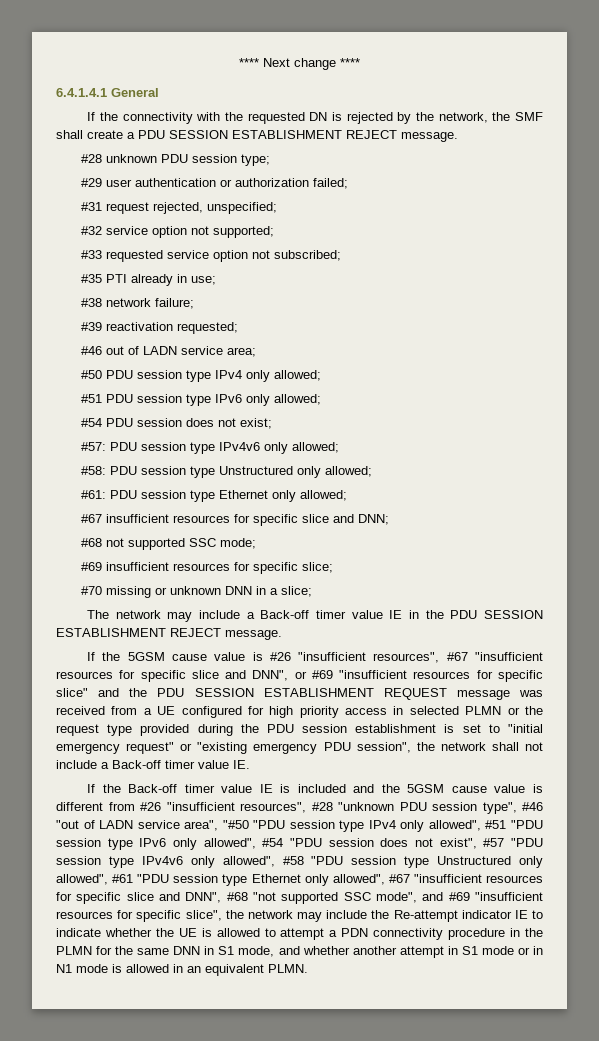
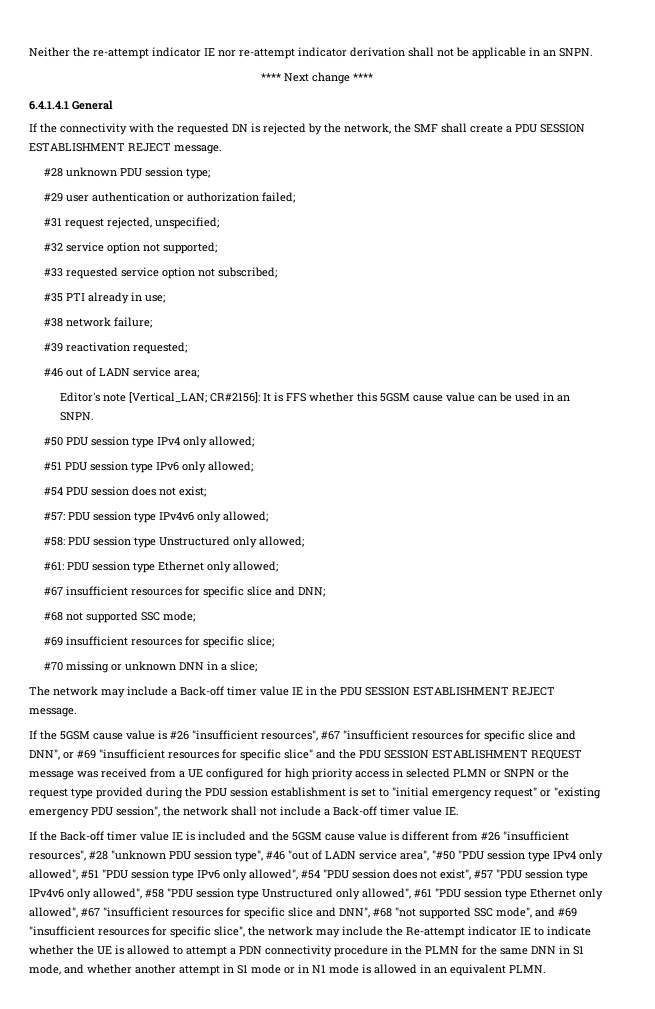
(239, 62) none -> [29,47,593,59] Neither the re-attempt indicator IE nor re-attempt indicator derivation shall not be applicable in an SNPN. //
(256, 352) none -> [59,392,570,403] [59,412,94,421] // Editor's note [Vertical_LAN; CR#2156]: It is FFS whether this 5GSM cause value can be used in an SNPN.
(520, 711) none -> [504,769,549,778] SNPN or

